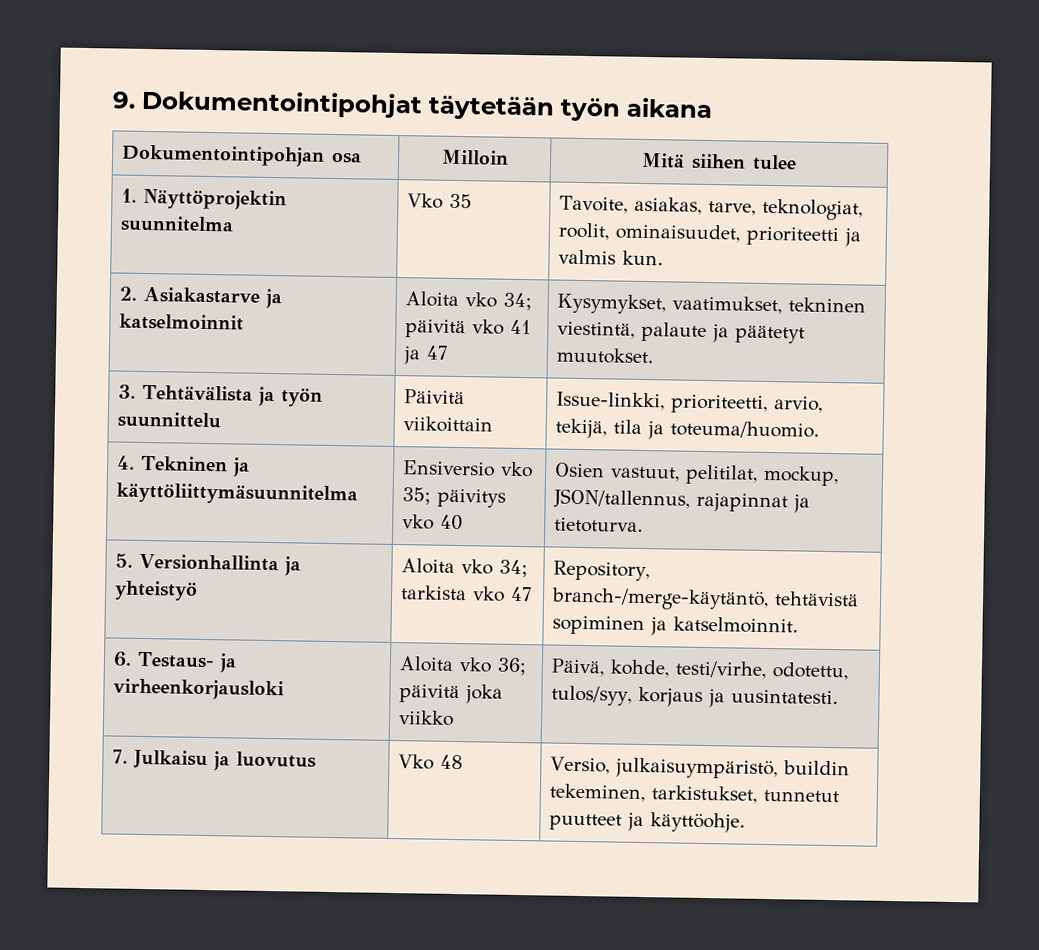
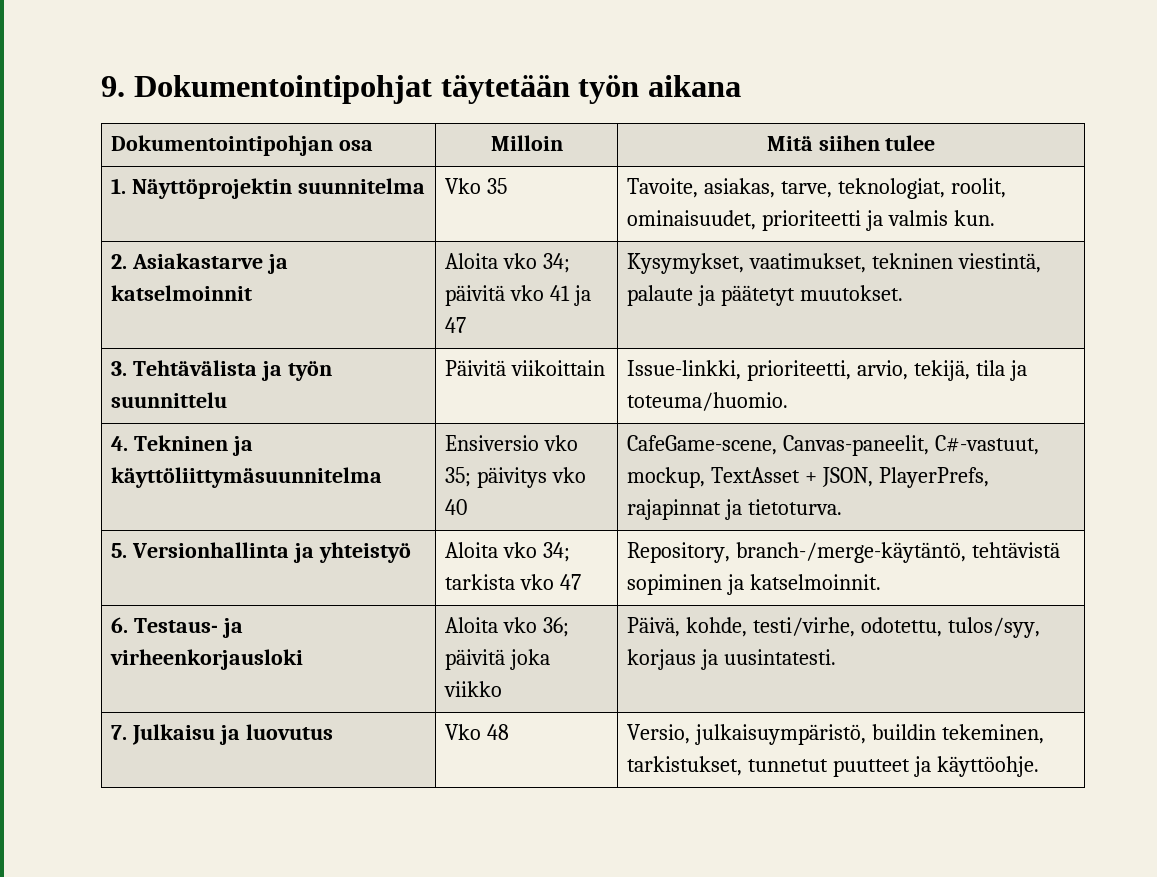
[554,462,840,487] [553,488,691,510] Osien vastuut, pelitilat, mockup, JSON/tallennus, -> [627,435,1040,456] [627,467,990,488] CafeGame-scene, Canvas-paneelit, C#-vastuut, mockup, TextAsset + JSON, PlayerPrefs,

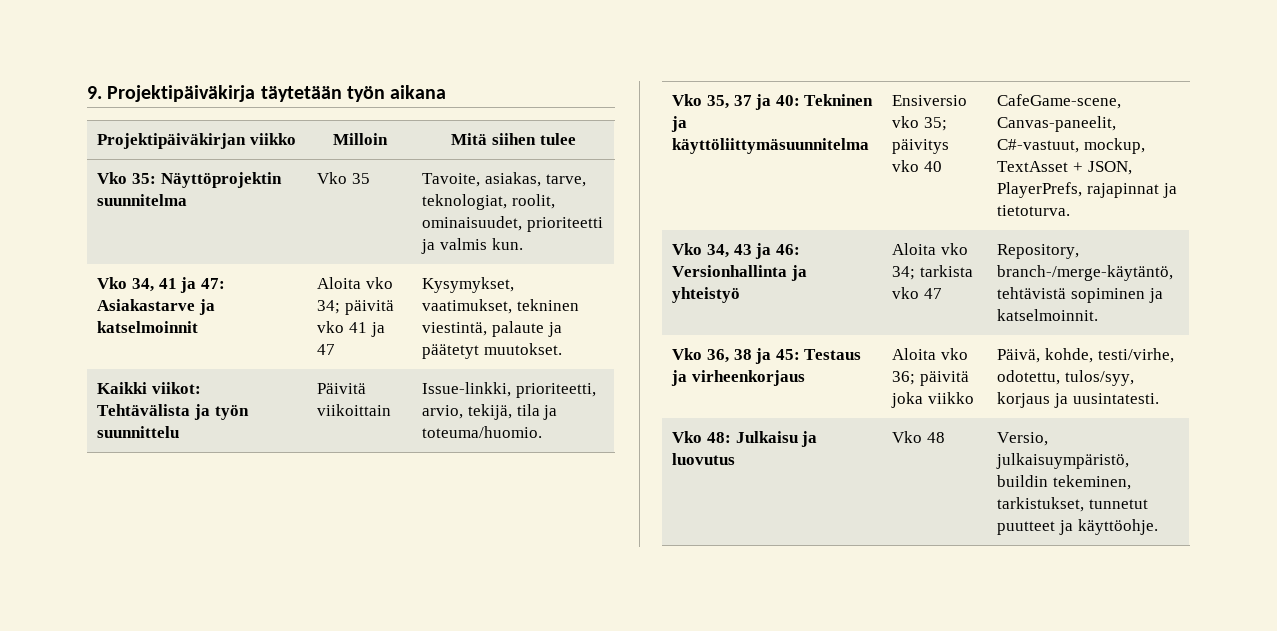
[133,75,432,104] Dokumentointipohjat -> [107,85,256,102] Projektipäiväkirja
[111,135,374,156] Dokumentointipohjan osa -> [97,133,297,149] Projektipäiväkirjan viikko
[111,178,127,194] 1. -> [97,172,157,184] Vko 35:
[111,254,128,269] 2. -> [97,277,225,293] Vko 34, 41 ja 47:
[111,361,128,376] 3. -> [97,382,202,394] Kaikki viikot:
[111,436,129,451] 4. -> [672,94,800,110] Vko 35, 37 ja 40:
[111,543,128,558] 5. -> [672,243,800,259] Vko 34, 43 ja 46:
[111,617,244,638] [110,649,304,670] 6. Testaus- ja virheenkorjausloki -> [672,348,862,364] [671,370,806,386] Vko 36, 38 ja 45: Testaus ja virheenkorjaus
[111,725,128,740] 7. -> [672,431,732,443] Vko 48:

